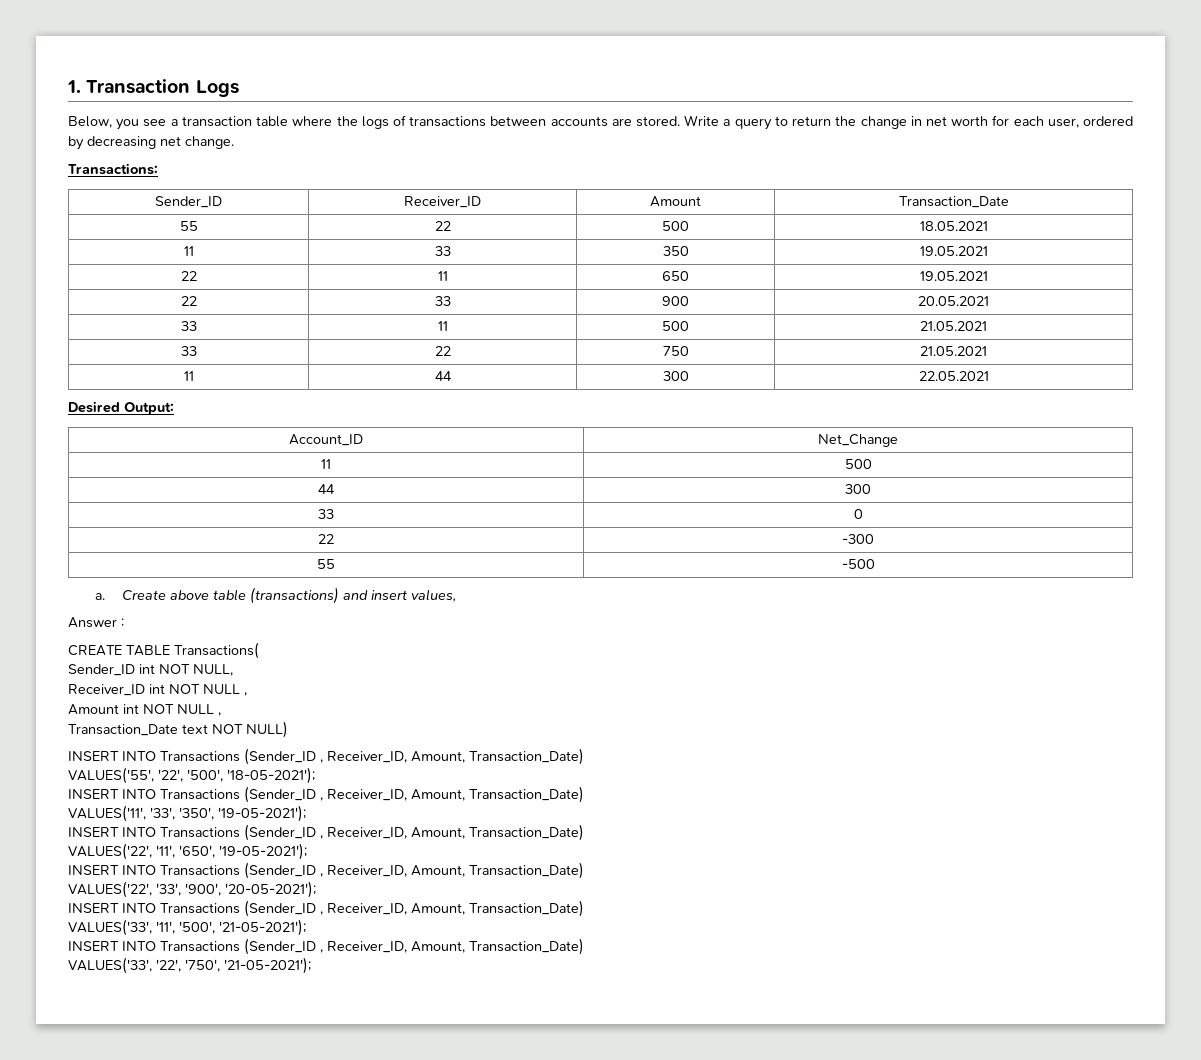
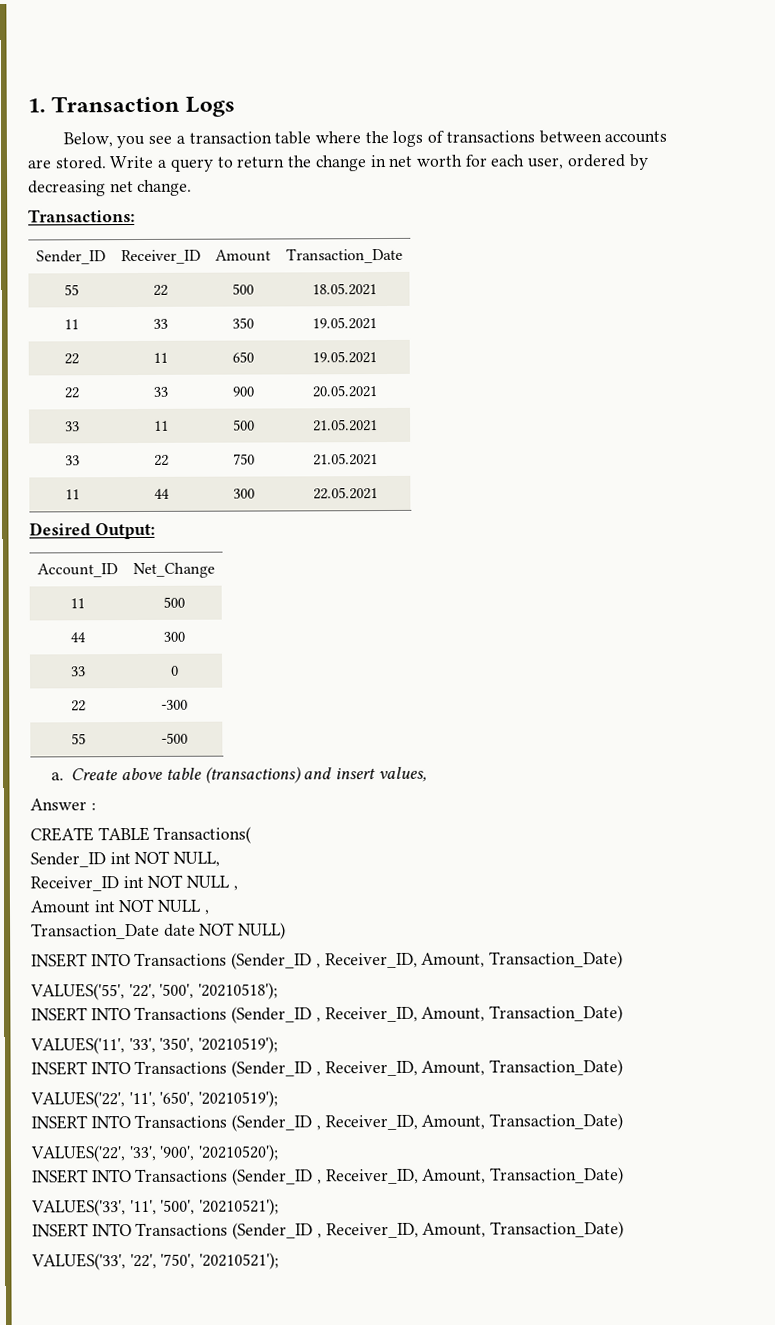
[182,724,208,734] text -> [163,923,196,937] date
[227,767,315,784] '18-05-2021'); -> [198,982,279,1000] '20210518');
[218,805,306,822] '19-05-2021'); -> [198,1036,279,1054] '20210519');
[219,843,307,860] '19-05-2021'); -> [198,1090,279,1108] '20210519');
[225,881,316,898] '20-05-2021'); -> [198,1144,280,1162] '20210520');
[219,919,306,936] '21-05-2021'); -> [199,1198,280,1216] '20210521');
[224,957,311,974] '21-05-2021'); -> [199,1252,280,1270] '20210521');

